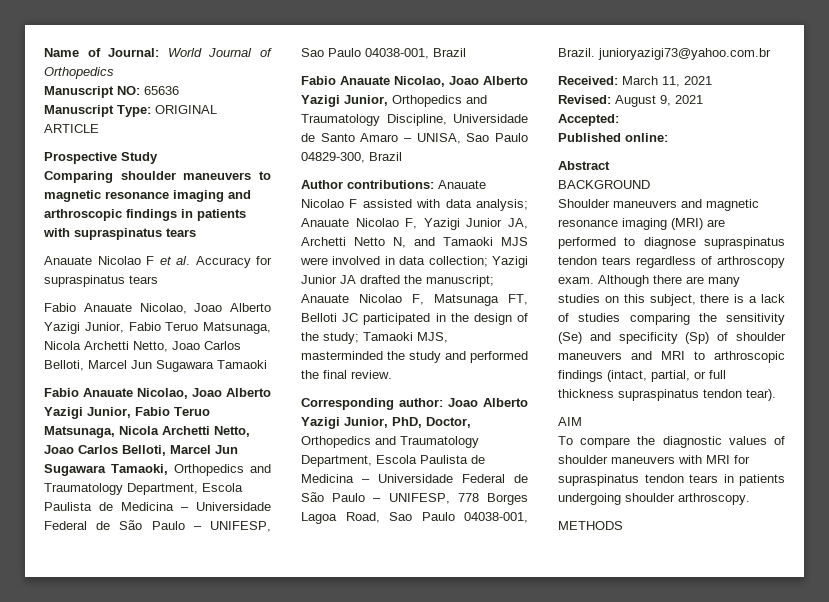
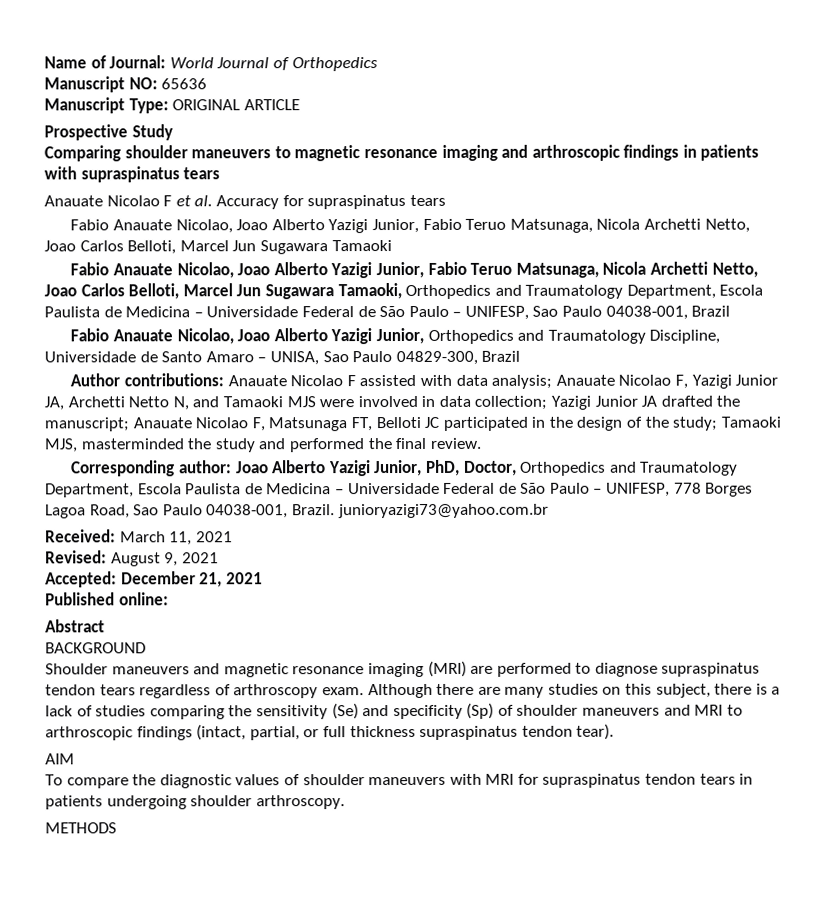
(619, 120) none -> [120,571,263,588] December 21, 2021

